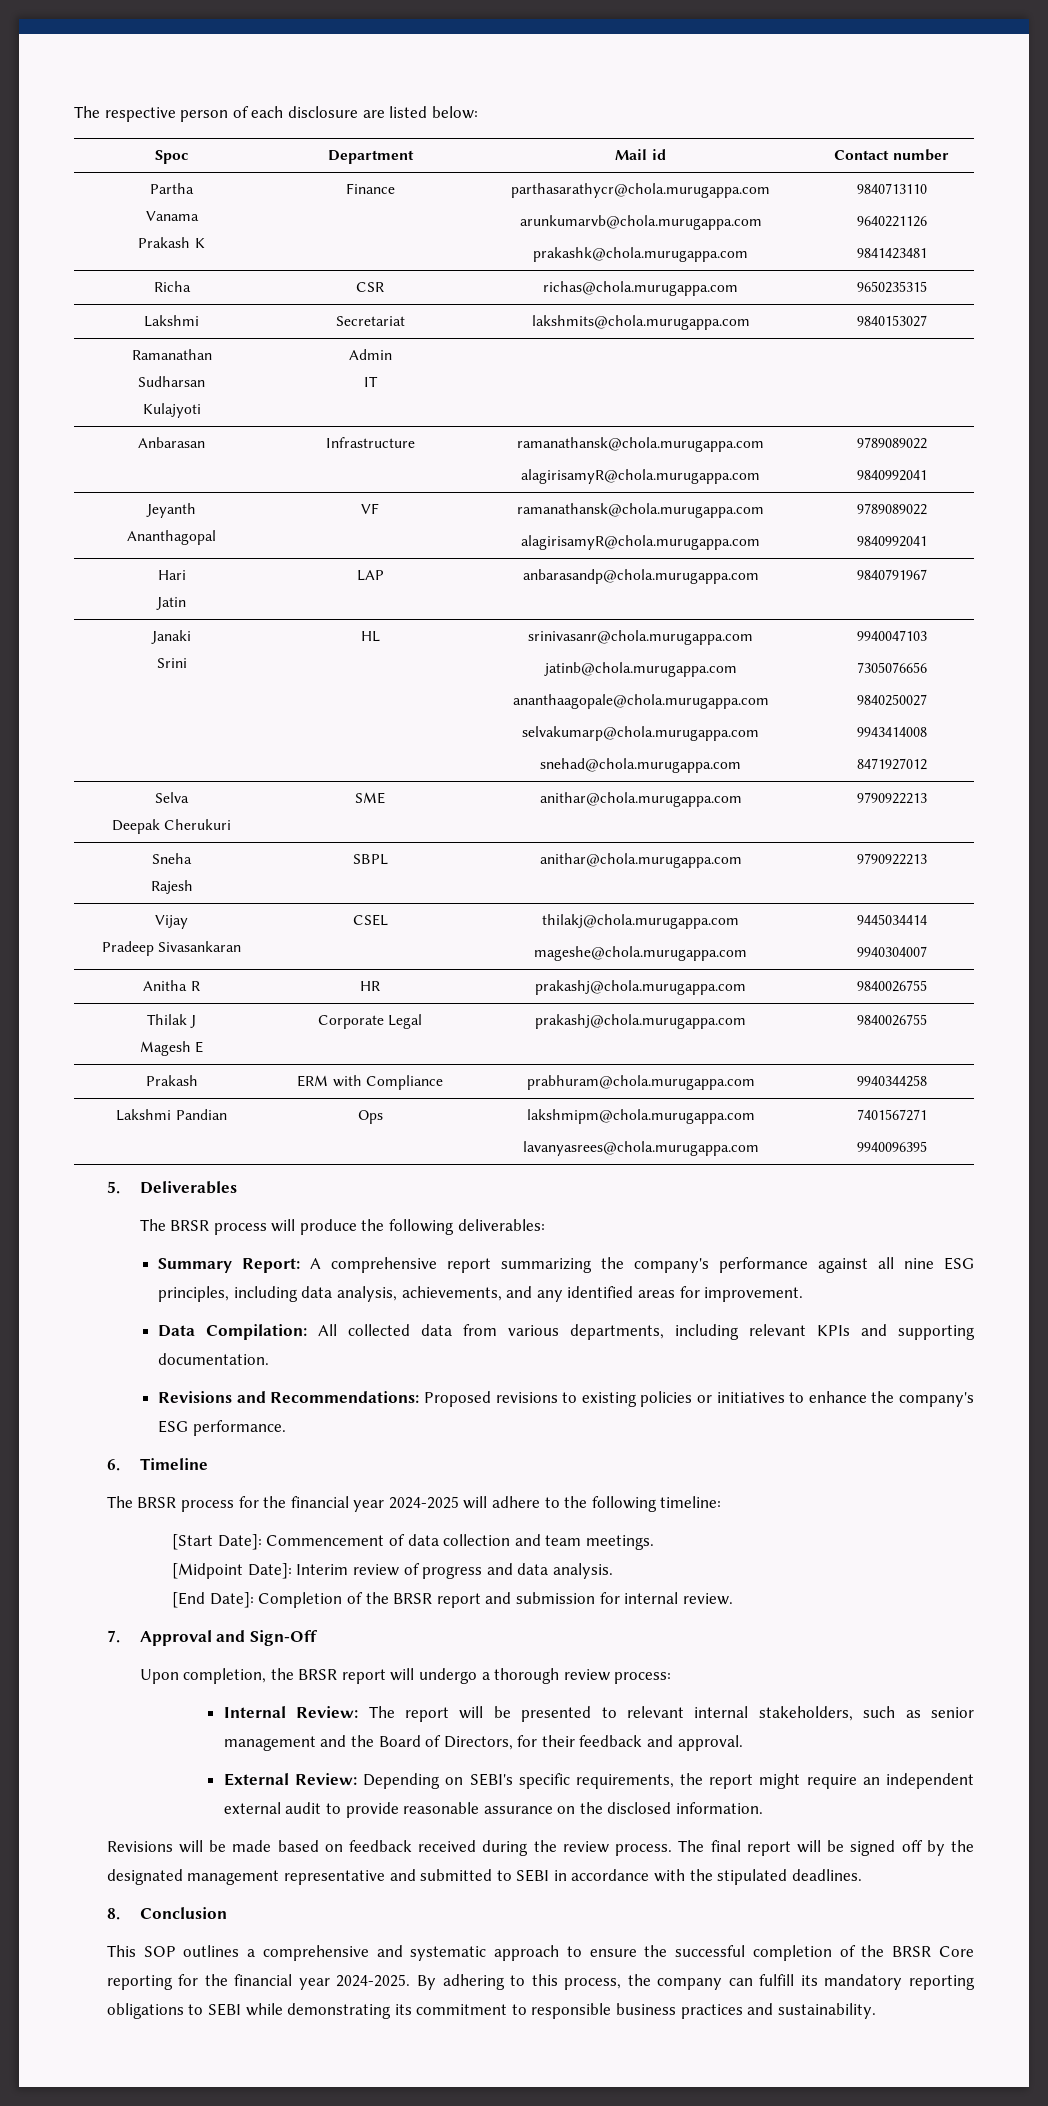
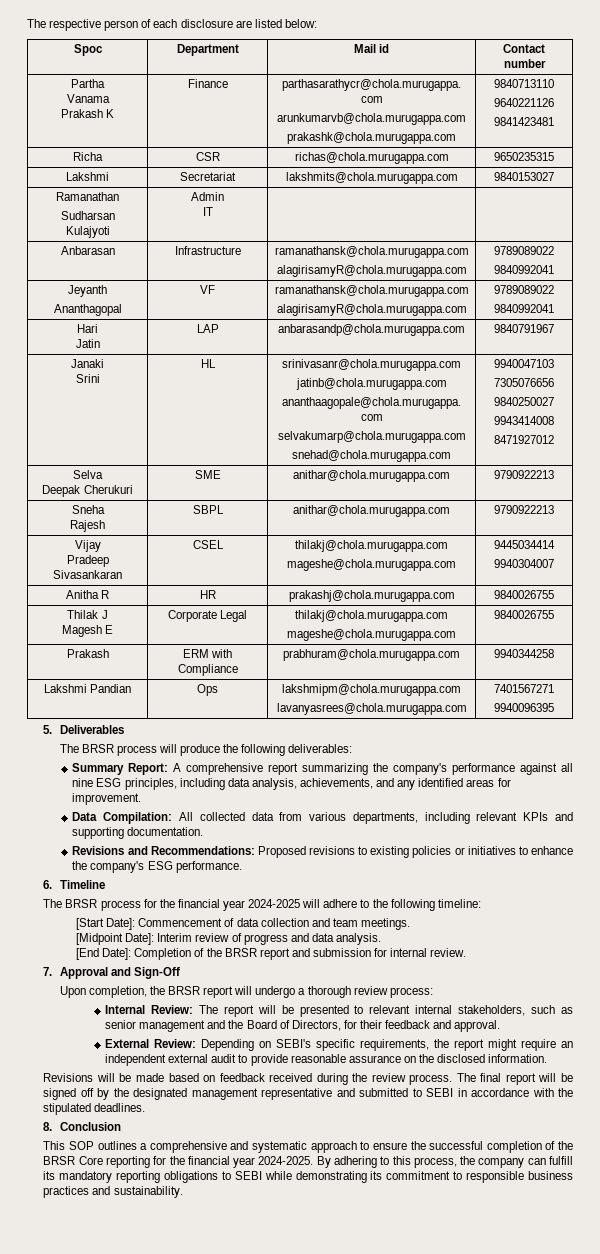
[535,1014,746,1029] prakashj@chola.murugappa.com -> [295,610,448,622] [287,629,456,641] thilakj@chola.murugappa.com // mageshe@chola.murugappa.com

